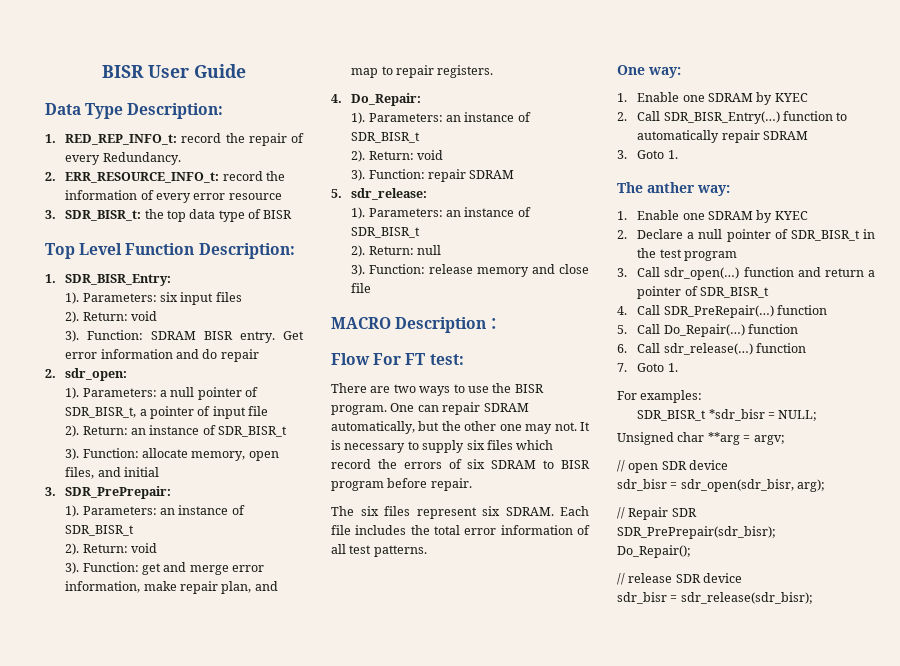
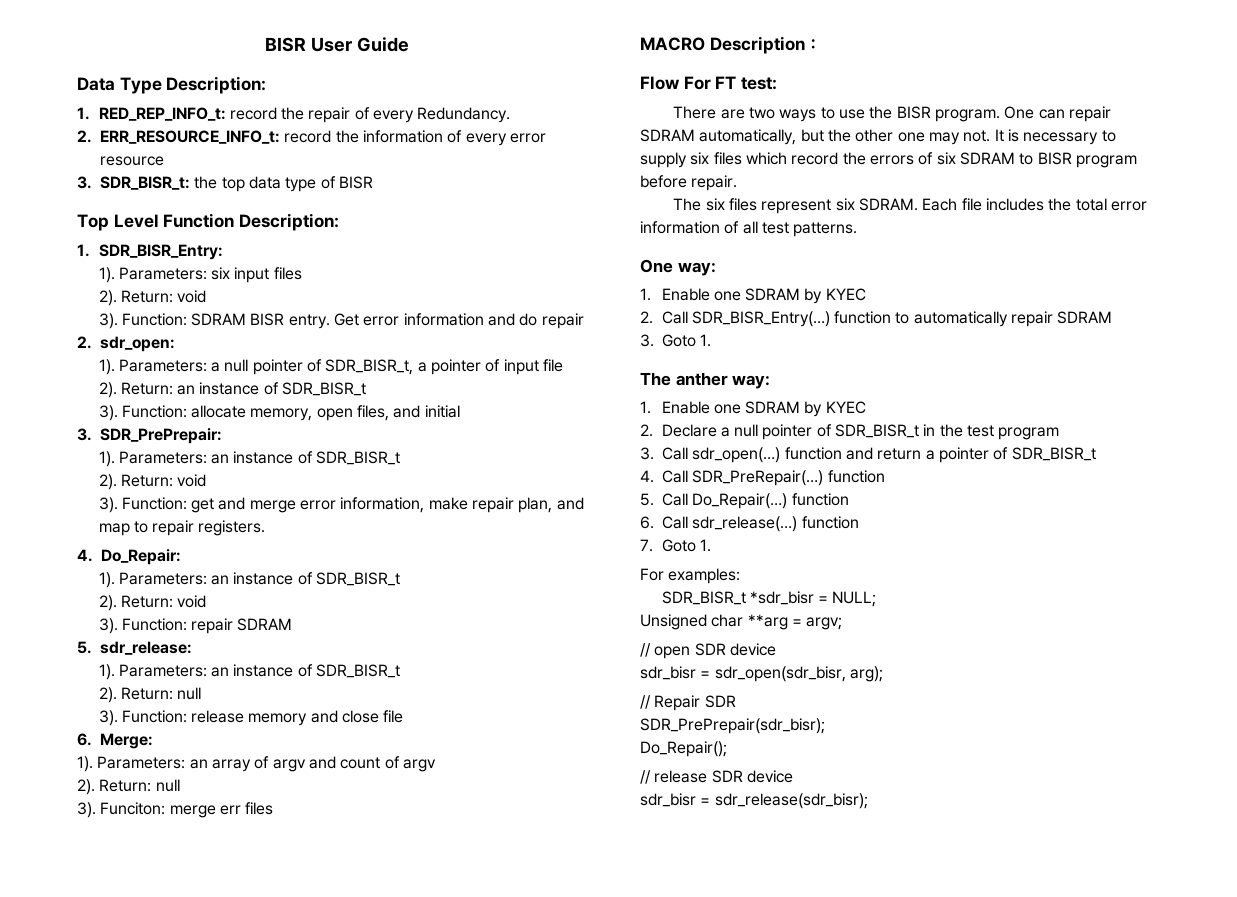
(372, 288) none -> [77,733,153,749] [77,756,436,772] [77,779,180,795] [77,802,274,818] // 6. Merge: // 1). Parameters: an array of argv and count of argv // 2). Return: null // 3). Funciton: merge err files

